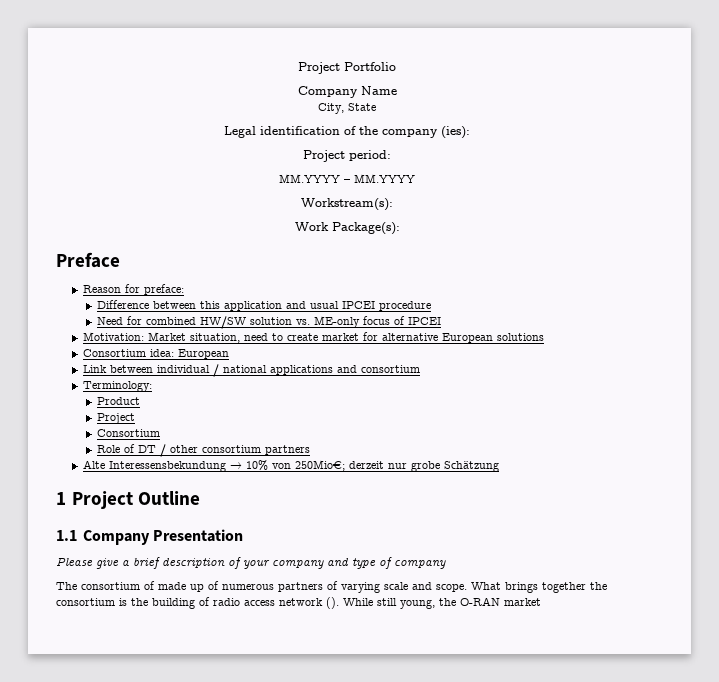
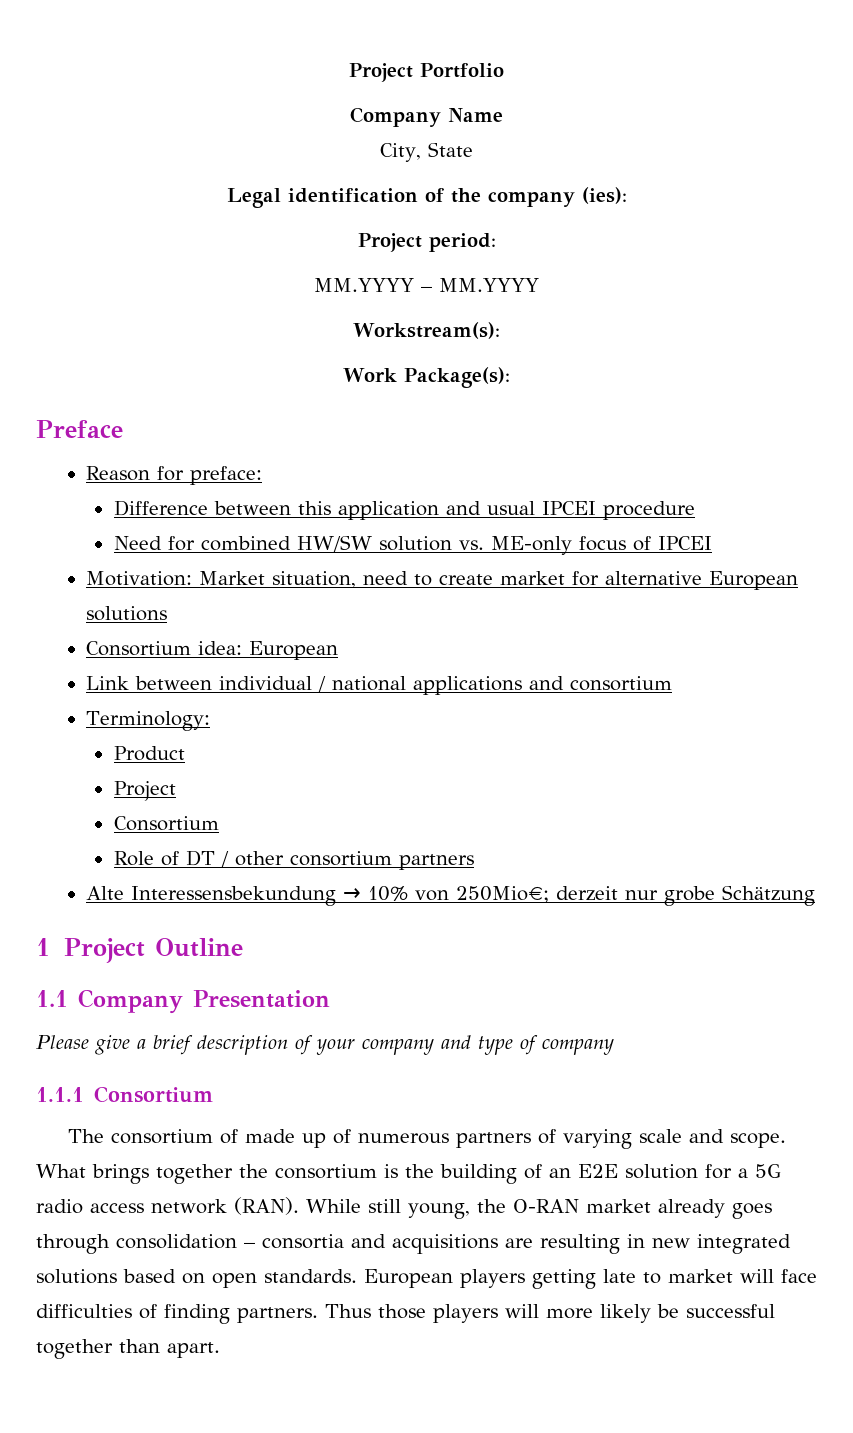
(446, 564) none -> [36,1086,214,1103] // 1.1.1 Consortium
(210, 601) none -> [549,1164,781,1179] an E2E solution for a 5G
[326,597,339,609] (). -> [234,1197,299,1215] (RAN).
(541, 602) none -> [658,1199,772,1219] [36,1234,791,1254] [36,1269,817,1289] [36,1304,775,1324] [36,1339,220,1359] already goes through consolidation – consortia and acquisitions are resulting in new integrated solutions based on open standards. European players getting late to market will face difficulties of finding partners. Thus those players will more likely be successful together than apart.

